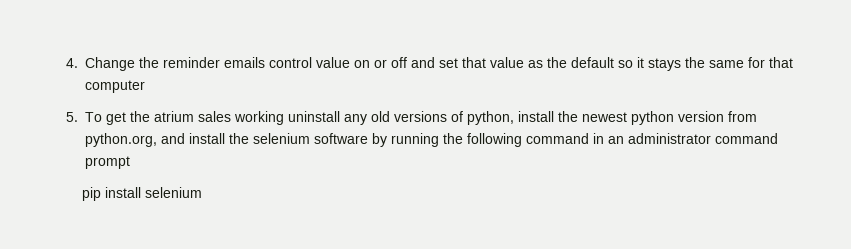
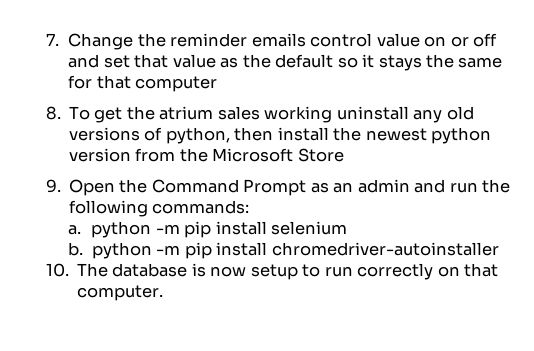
[66,58,79,68] 4. -> [45,33,59,46] 7.
[66,112,79,122] 5. -> [45,106,61,120] 8.
(515, 118) none -> [234,127,274,141] then
[85,133,779,147] [85,156,131,169] [82,187,203,201] python.org, and install the selenium software by running the following command in an administrator command prompt // pip install selenium -> [179,148,344,162] [45,179,511,196] [68,200,250,217] [68,221,347,238] [68,242,499,259] [45,263,499,280] [76,285,163,301] the Microsoft Store // 9. Open the Command Prompt as an admin and run the following commands: // a. python -m pip install selenium // b. python -m pip install chromedriver-autoinstaller // 10. The database is now setup to run correctly on that computer.

